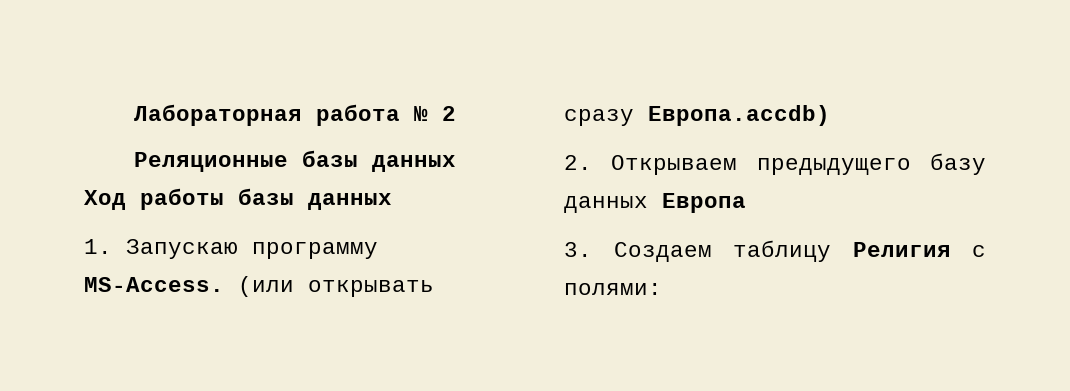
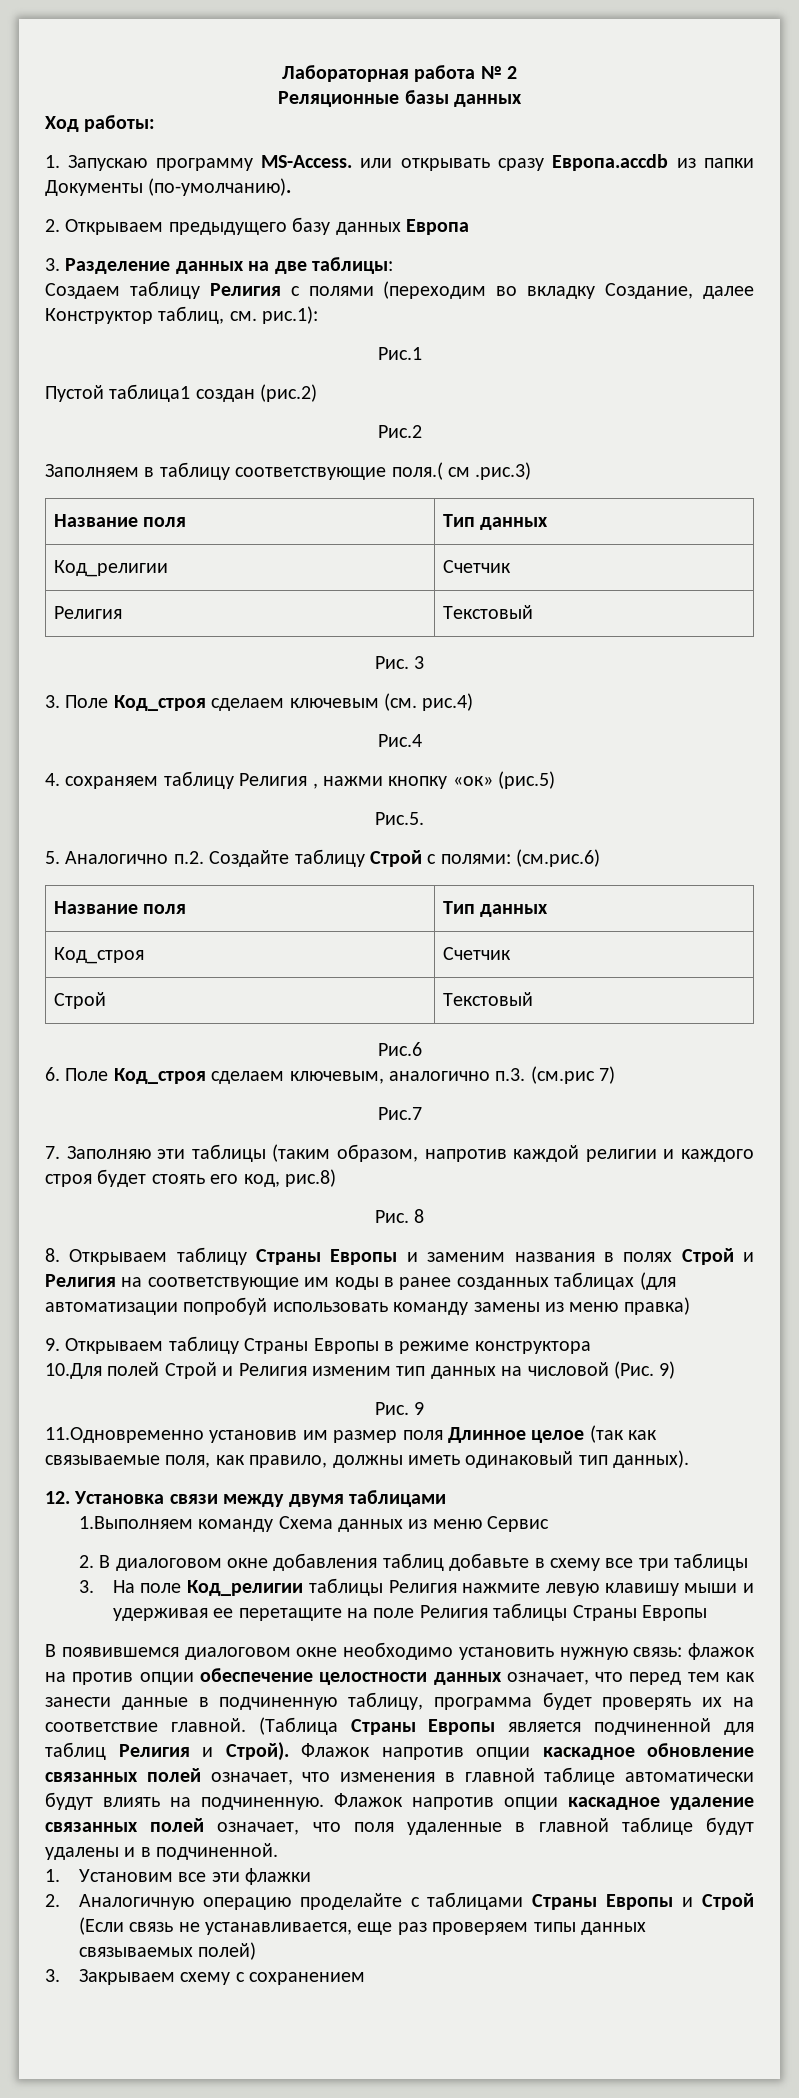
[140,188,392,210] работы базы данных -> [84,115,156,132] работы:
[238,276,294,297] (или -> [360,158,393,168] или
[648,105,830,126] Европа.accdb) -> [552,154,754,171] [45,178,292,196] Европа.accdb из папки Документы (по-умолчанию).
[613,240,986,262] [564,283,662,295] Создаем таблицу Религия с полями: -> [65,257,393,274] [45,281,755,299] [45,306,319,324] [377,347,422,360] [45,384,318,402] [377,425,422,438] [45,462,532,480] [53,514,187,527] [442,514,549,530] [53,560,168,577] [442,560,511,573] [53,606,122,619] [442,605,533,619] [374,656,425,669] [45,693,474,711] [377,734,422,747] [45,771,556,789] [375,812,424,825] [45,849,601,867] [53,901,187,914] [442,901,549,917] [53,947,144,964] [442,947,511,960] [53,992,106,1009] [442,992,533,1006] [377,1042,422,1056] [45,1066,616,1084] [377,1107,422,1120] [45,1144,755,1162] [45,1169,336,1187] [374,1209,425,1223] [45,1247,755,1265] [45,1272,676,1290] [45,1297,690,1315] [45,1336,591,1354] [45,1361,676,1379] [374,1402,425,1415] [45,1425,658,1443] [45,1450,690,1468] [45,1490,446,1507] [78,1516,550,1532] [78,1553,749,1571] [78,1578,755,1596] [112,1603,707,1621] [45,1642,755,1660] [45,1668,755,1685] [45,1692,755,1710] [45,1717,754,1735] [45,1742,754,1761] [45,1767,754,1785] [45,1792,754,1810] [45,1817,754,1835] [45,1843,279,1860] [45,1868,312,1885] [45,1892,754,1910] [78,1917,647,1935] [78,1942,257,1960] [45,1969,366,1985] Разделение данных на две таблицы: // Создаем таблицу Религия с полями (переходим во вкладку Создание, далее Конструктор таблиц, см. рис.1): // Рис.1 // Пустой таблица1 создан (рис.2) // Рис.2 // Заполняем в таблицу соответствующие поля.( см .рис.3) // Название поля | Тип данных // Код_религии | Счетчик // Религия | Текстовый // Рис. 3 // 3. Поле Код_строя сделаем ключевым (см. рис.4) // Рис.4 // 4. сохраняем таблицу Религия , нажми кнопку «ок» (рис.5) // Рис.5. // 5. Аналогично п.2. Создайте таблицу Строй с полями: (см.рис.6) // Название поля | Тип данных // Код_строя | Счетчик // Строй | Текстовый // Рис.6 // 6. Поле Код_строя сделаем ключевым, аналогично п.3. (см.рис 7) // Рис.7 // 7. Заполняю эти таблицы (таким образом, напротив каждой религии и каждого строя будет стоять его код, рис.8) // Рис. 8 // 8. Открываем таблицу Страны Европы и заменим названия в полях Строй и Религия на соответствующие им коды в ранее созданных таблицах (для автоматизации попробуй использовать команду замены из меню правка) // 9. Открываем таблицу Страны Европы в режиме конструктора // 10.Для полей Строй и Религия изменим тип данных на числовой (Рис. 9) // Рис. 9 // 11.Одновременно установив им размер поля Длинное целое (так как связываемые поля, как правило, должны иметь одинаковый тип данных). // 12. Установка связи между двумя таблицами // 1.Выполняем команду Схема данных из меню Сервис // 2. В диалоговом окне добавления таблиц добавьте в схему все три таблицы // 3. На поле Код_религии таблицы Религия нажмите левую клавишу мыши и удерживая ее перетащите на поле Религия таблицы Страны Европы // В появившемся диалоговом окне необходимо установить нужную связь: флажок на против опции обеспечение целостности данных означает, что перед тем как занести данные в подчиненную таблицу, программа будет проверять их на соответствие главной. (Таблица Страны Европы является подчиненной для таблиц Религия и Строй). Флажок напротив опции каскадное обновление связанных полей означает, что изменения в главной таблице автоматически будут влиять на подчиненную. Флажок напротив опции каскадное удаление связанных полей означает, что поля удаленные в главной таблице будут удалены и в подчиненной. // 1. Установим все эти флажки // 2. Аналогичную операцию проделайте с таблицами Страны Европы и Строй (Если связь не устанавливается, еще раз проверяем типы данных связываемых полей) // 3. Закрываем схему с сохранением

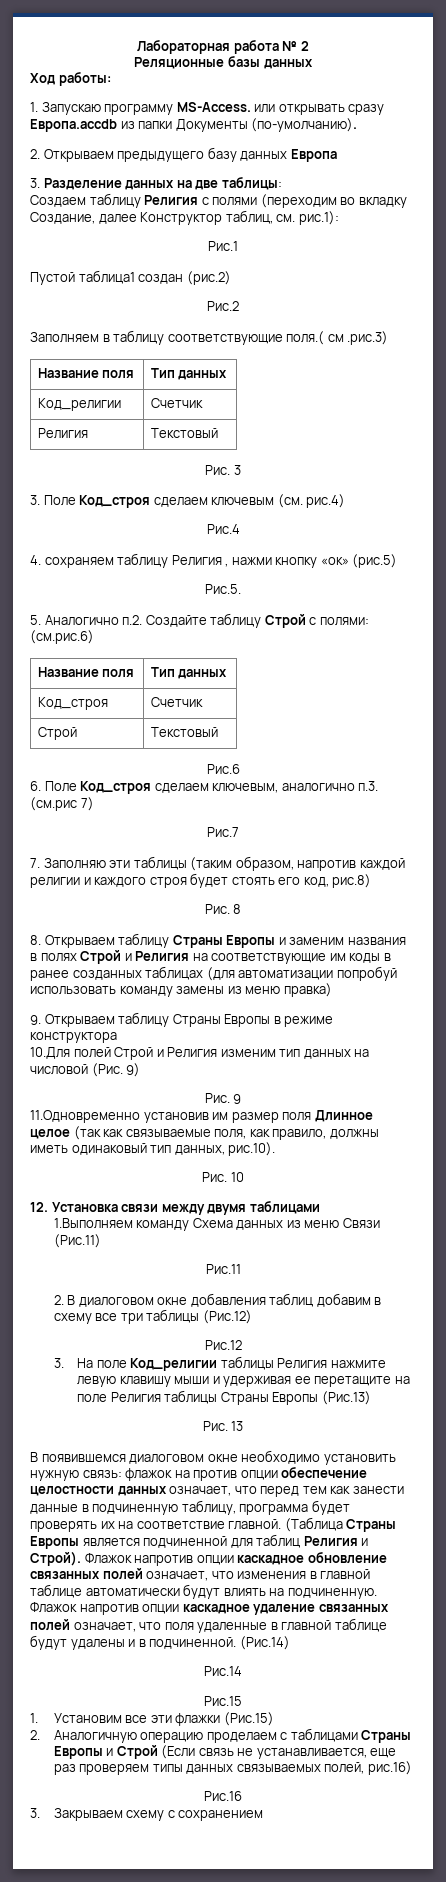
[613,1450,690,1468] данных). -> [174,1142,276,1156] [202,1172,244,1182] данных, рис.10). // Рис. 10
[487,1516,550,1532] Сервис -> [342,1218,380,1228] [53,1234,101,1248] [205,1264,241,1274] Связи (Рис.11) // Рис.11
[449,1553,530,1571] добавьте -> [316,1293,371,1307] добавим
(749, 1562) none -> [202,1310,252,1324] [204,1340,242,1350] (Рис.12) // Рис.12
(707, 1613) none -> [321,1391,371,1405] [202,1421,244,1431] (Рис.13) // Рис. 13
(279, 1851) none -> [239,1636,290,1650] [204,1666,242,1676] [204,1696,242,1706] (Рис.14) // Рис.14 // Рис.15
(312, 1876) none -> [223,1712,274,1726] (Рис.15)
[299,1893,402,1910] проделайте -> [206,1732,277,1743] проделаем
[198,1942,257,1960] полей) -> [324,1761,412,1775] [204,1791,242,1801] полей, рис.16) // Рис.16

